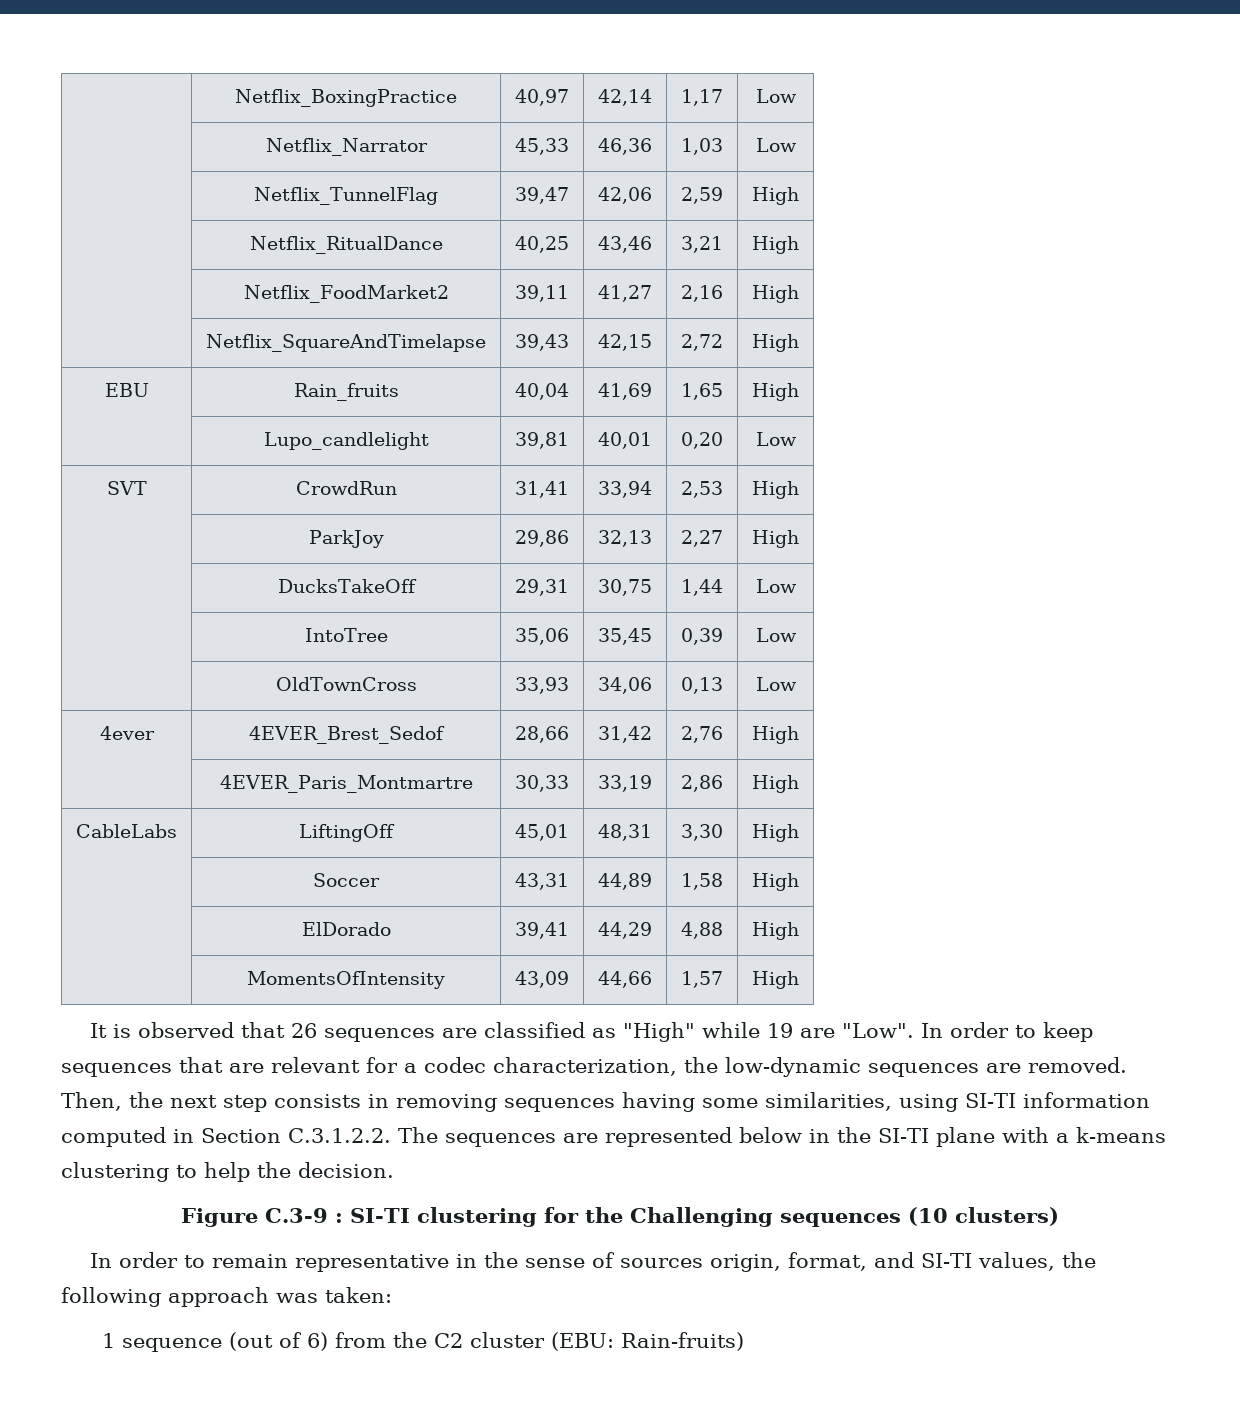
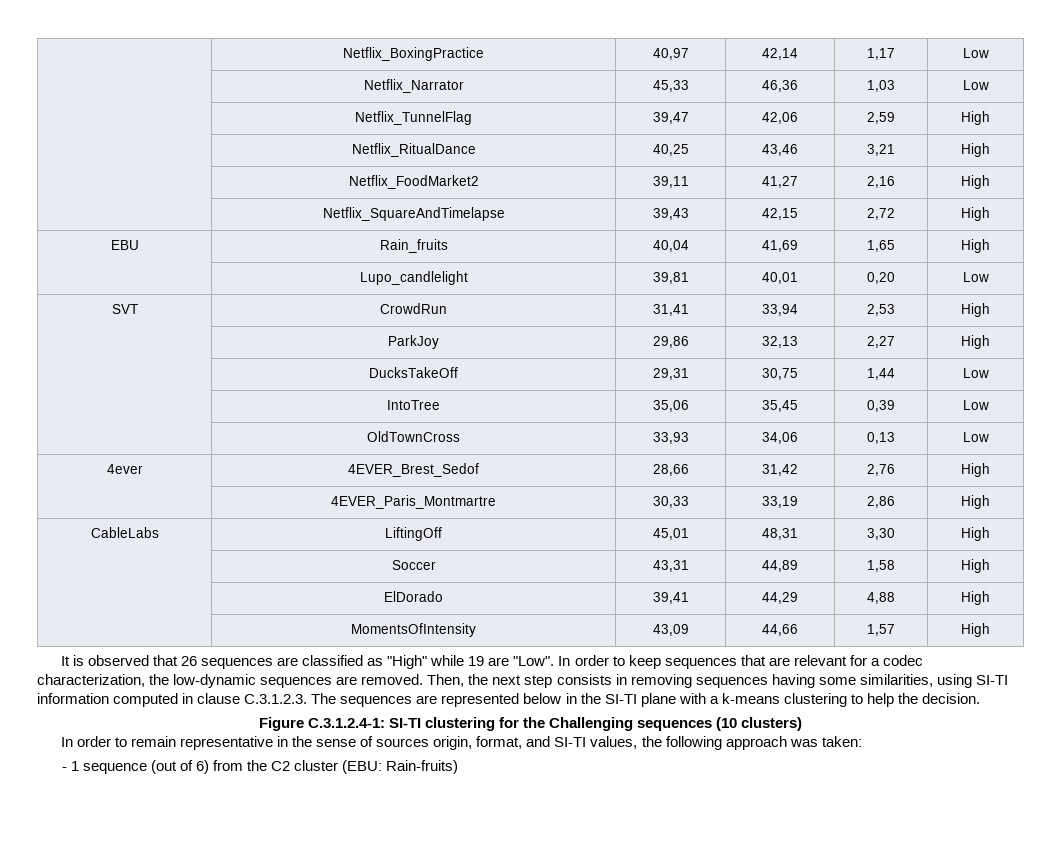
[201,1128,391,1143] Section C.3.1.2.2. -> [197,693,308,704] clause C.3.1.2.3.
[265,1208,344,1223] C.3-9 : -> [307,718,385,728] C.3.1.2.4-1:
(392, 1295) none -> [61,767,67,771] -

